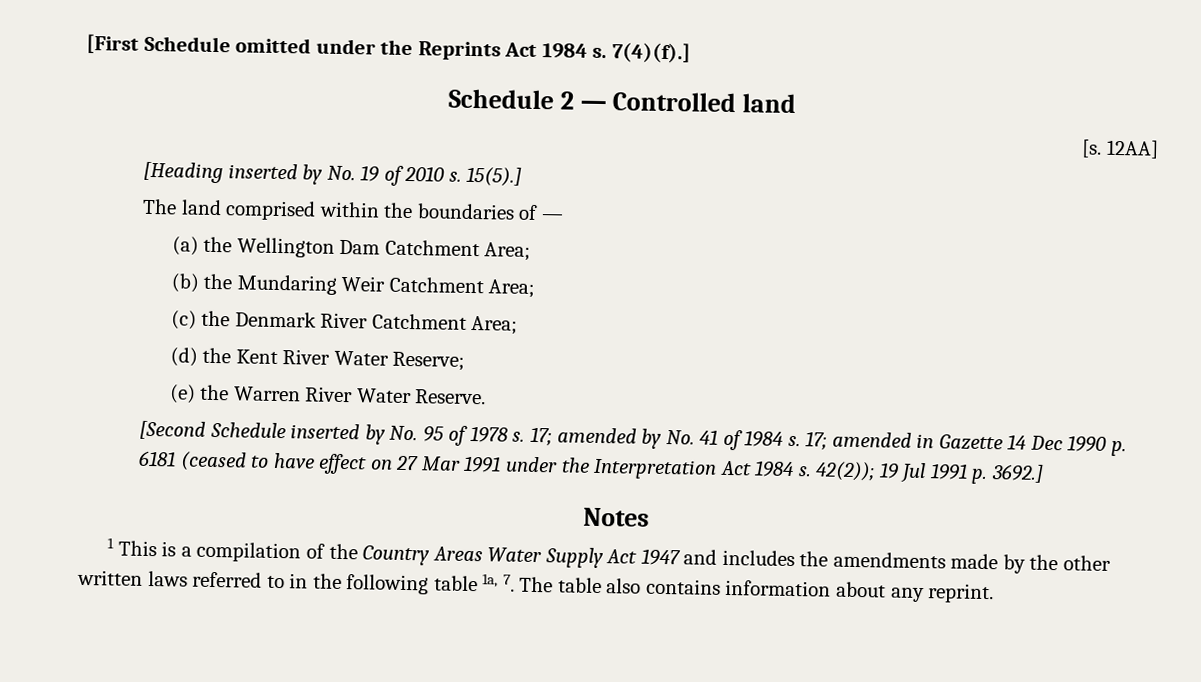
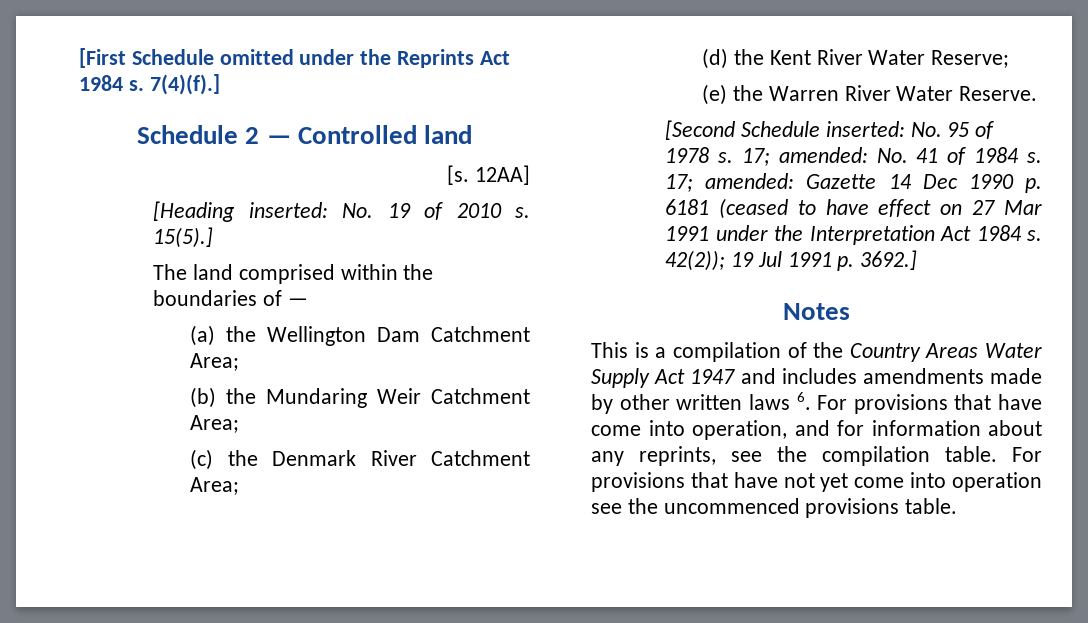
[227,163,324,185] inserted by -> [248,202,328,218] inserted:
[290,423,386,445] inserted by -> [825,121,905,137] inserted:
[556,427,663,449] amended by -> [778,147,868,163] amended:
[831,431,935,449] amended in -> [705,173,795,189] amended:
[107,538,115,549] 1 -> (850, 311) none
[799,551,829,567] the -> (857, 376) none
[1029,554,1059,571] the -> (613, 404) none
[192,571,995,604] referred to in the following table 1a, 7. The table also contains information about any reprint. -> [796,392,1042,414] [591,420,1042,440] [591,446,1042,466] [591,472,1042,492] [591,498,958,518] 6. For provisions that have come into operation, and for information about any reprints, see the compilation table. For provisions that have not yet come into operation see the uncommenced provisions table.

